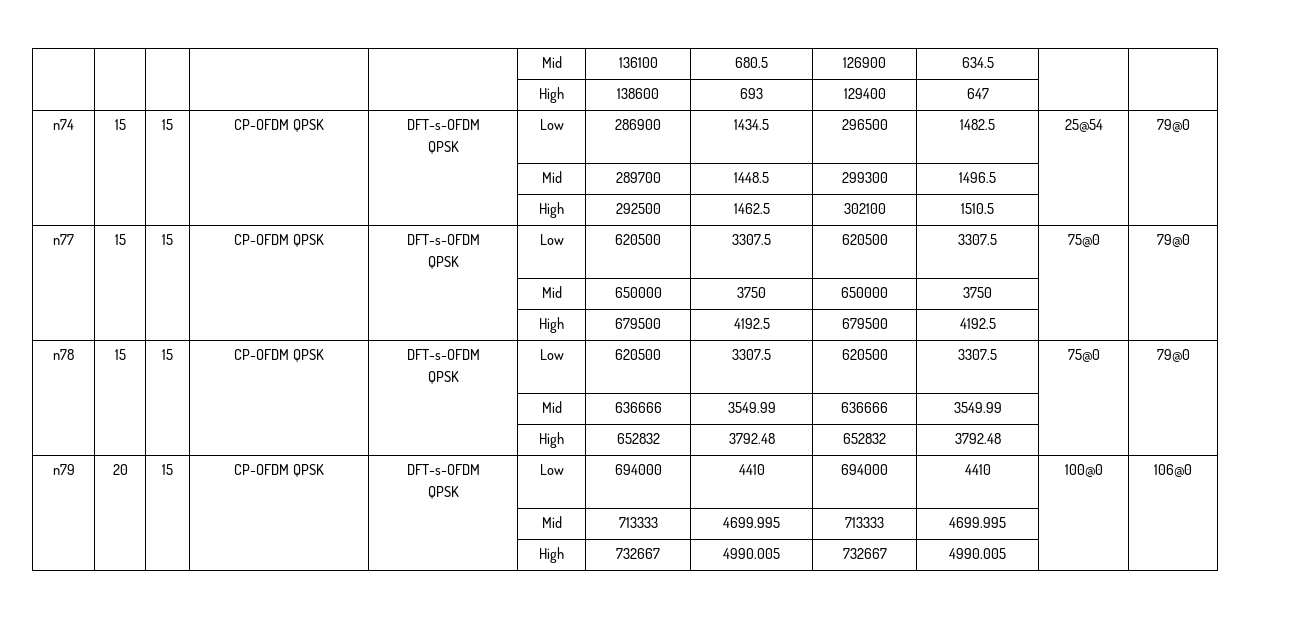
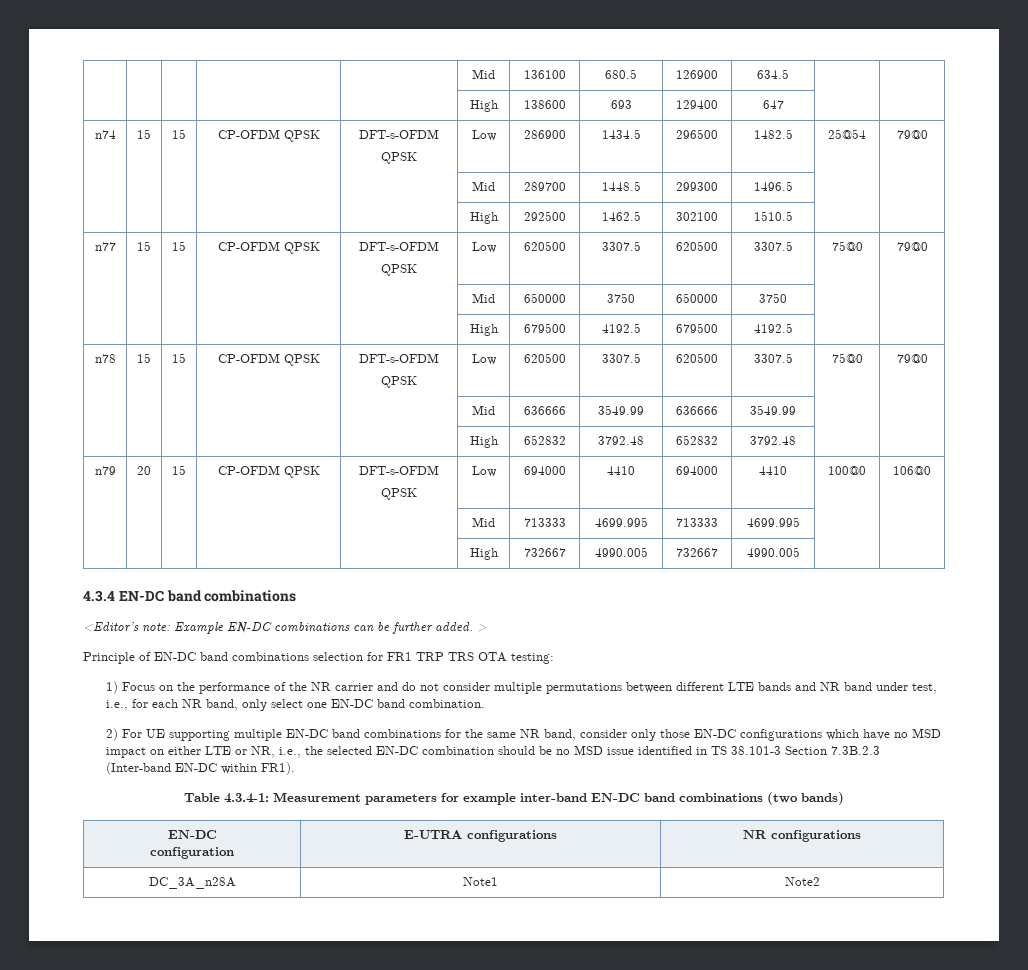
(1006, 553) none -> [83,590,297,602] [83,622,487,634] [83,652,554,664] [106,681,938,694] [106,699,486,711] [106,728,942,741] [106,745,881,758] [106,762,296,775] [184,792,844,805] [167,830,217,839] [150,847,234,859] [404,830,557,842] [743,830,861,842] [148,877,236,889] [463,877,499,886] [784,877,820,886] // 4.3.4 EN-DC band combinations // <Editor’s note: Example EN-DC combinations can be further added. > // Principle of EN-DC band combinations selection for FR1 TRP TRS OTA testing: // 1) Focus on the performance of the NR carrier and do not consider multiple permutations between different LTE bands and NR band under test, i.e., for each NR band, only select one EN-DC band combination. // 2) For UE supporting multiple EN-DC band combinations for the same NR band, consider only those EN-DC configurations which have no MSD impact on either LTE or NR, i.e., the selected EN-DC combination should be no MSD issue identified in TS 38.101-3 Section 7.3B.2.3 (Inter-band EN-DC within FR1). // Table 4.3.4-1: Measurement parameters for example inter-band EN-DC band combinations (two bands) // EN-DC // configuration | E-UTRA configurations | NR configurations // DC_3A_n28A | Note1 | Note2

